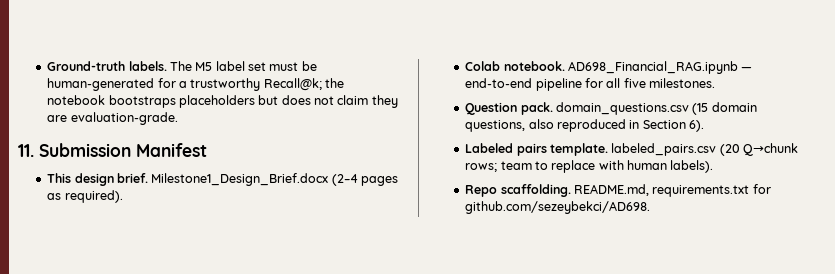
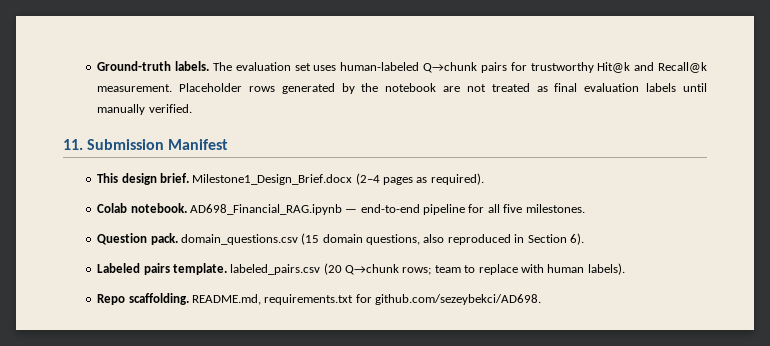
[195,61,317,71] [47,78,345,91] [47,95,398,108] [47,112,178,125] M5 label set must be human-generated for a trustworthy Recall@k; the notebook bootstraps placeholders but does not claim they are evaluation-grade. -> [235,62,708,73] [97,83,708,94] [97,104,192,115] evaluation set uses human-labeled Q→chunk pairs for trustworthy Hit@k and Recall@k measurement. Placeholder rows generated by the notebook are not treated as final evaluation labels until manually verified.

